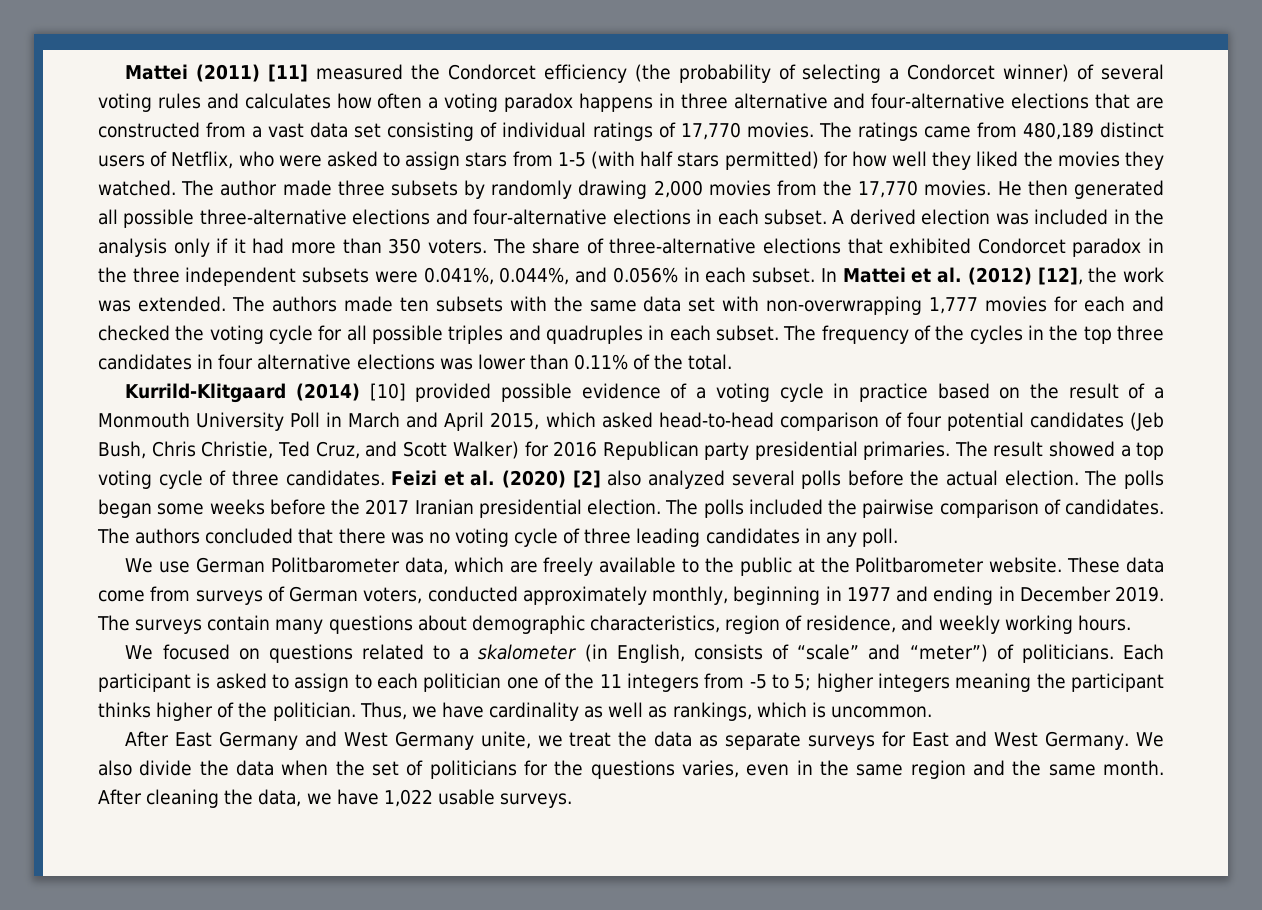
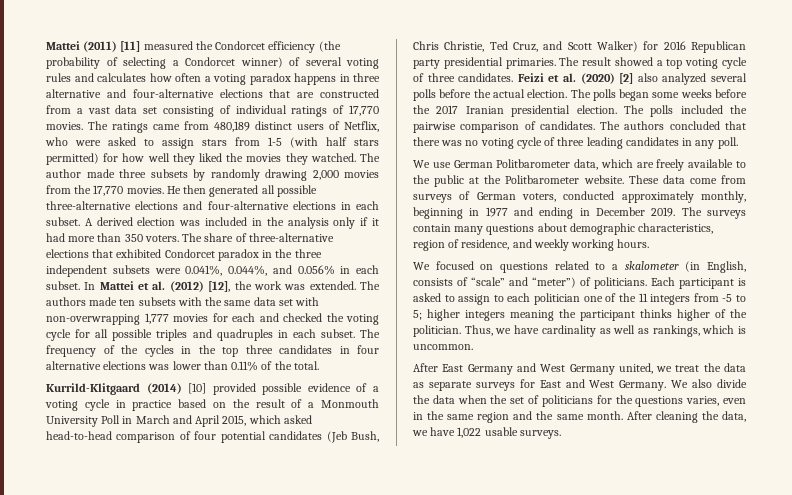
[480,731,531,749] unite, -> [618,363,653,374] united,

